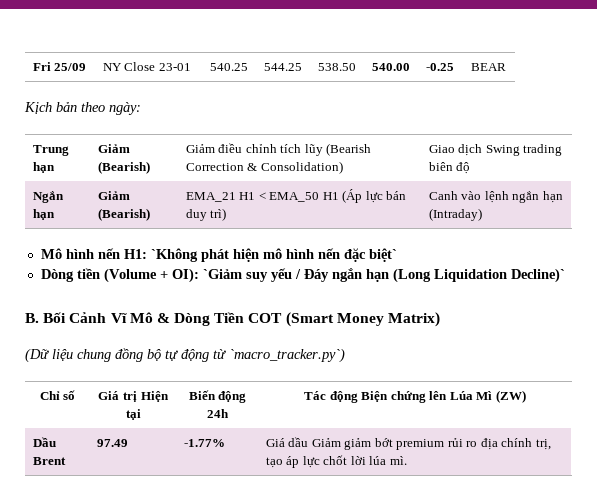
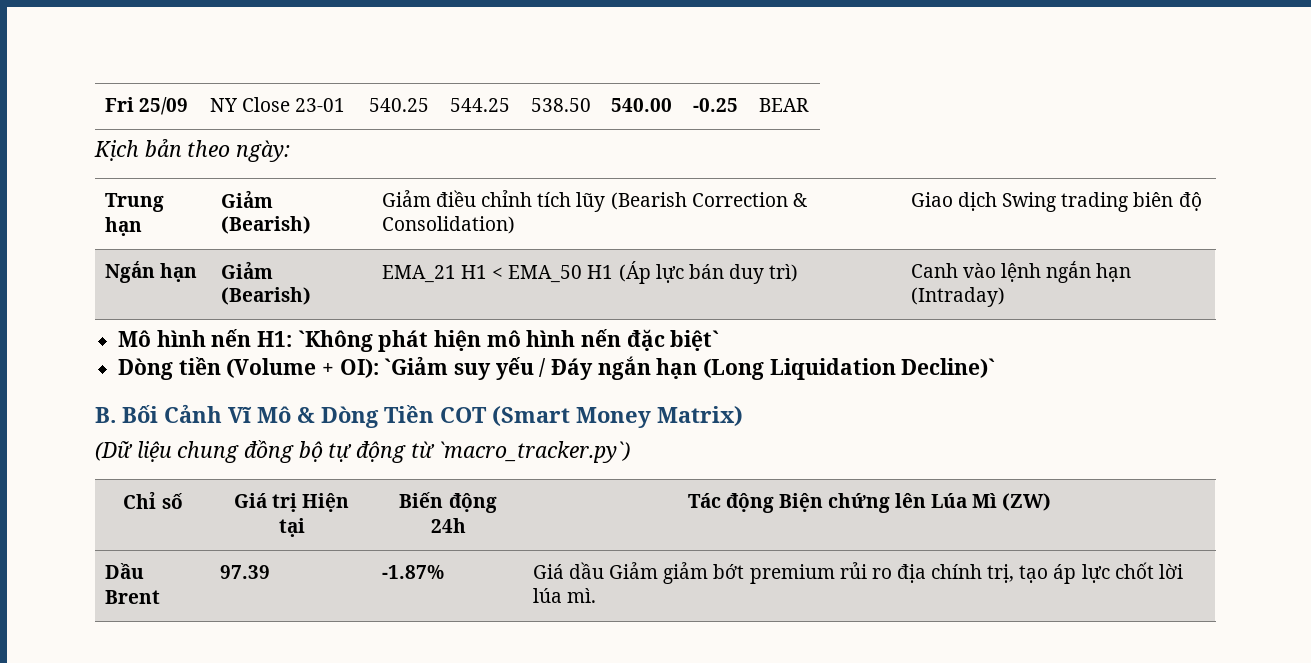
[96,439,128,447] [183,439,225,447] 97.49 | -1.77% -> [219,565,270,579] [381,565,444,579] 97.39 | -1.87%

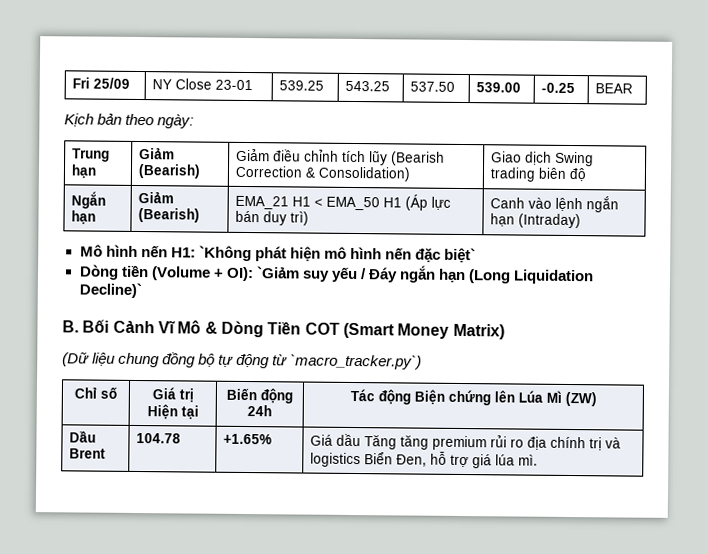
[368,98,429,112] [449,98,510,112] [530,98,591,112] [610,98,672,112] 540.25 | 544.25 | 538.50 | 540.00 -> [278,80,324,91] [344,80,390,92] [409,81,455,92] [475,82,521,93] 539.25 | 543.25 | 537.50 | 539.00
[219,565,270,579] [381,565,444,579] 97.39 | -1.87% -> [135,432,181,444] [222,433,272,445] 104.78 | +1.65%
[609,562,745,584] Giảm giảm bớt -> [363,434,429,450] Tăng tăng
[987,562,1183,584] trị, tạo áp lực chốt lời -> [588,437,621,451] [309,451,492,469] trị và logistics Biển Đen, hỗ trợ giá

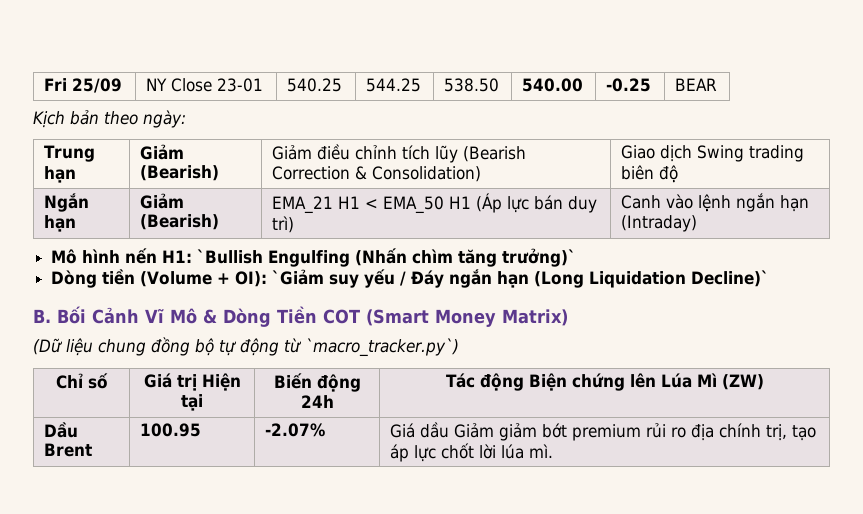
[278,80,324,91] [344,80,390,92] [409,81,455,92] [475,82,521,93] 539.25 | 543.25 | 537.50 | 539.00 -> [287,78,343,92] [366,78,422,92] [444,78,500,92] [522,78,584,92] 540.25 | 544.25 | 538.50 | 540.00
[198,245,477,264] `Không phát hiện mô hình nến đặc biệt` -> [197,248,577,267] `Bullish Engulfing (Nhấn chìm tăng trưởng)`
[135,432,181,444] [222,433,272,445] 104.78 | +1.65% -> [140,423,202,437] [265,423,326,437] 100.95 | -2.07%
[363,434,429,450] Tăng tăng -> [454,423,568,441] Giảm giảm bớt
[588,437,621,451] [309,451,492,469] trị và logistics Biển Đen, hỗ trợ giá -> [766,424,817,441] [390,443,497,462] trị, tạo áp lực chốt lời

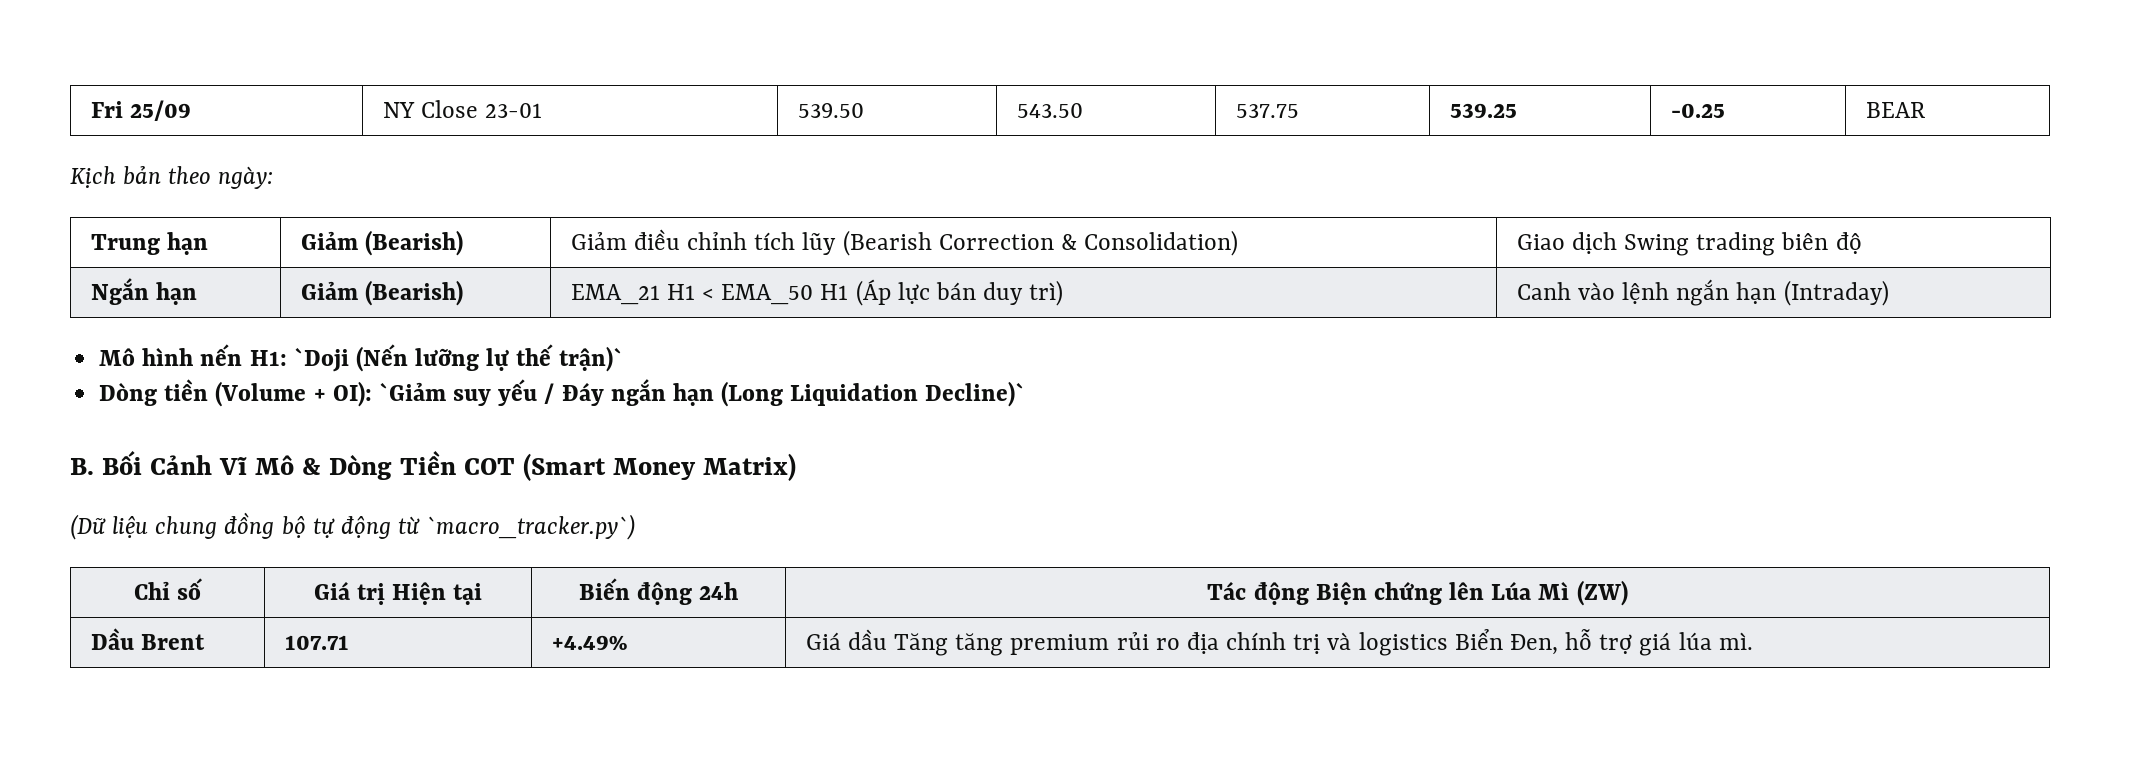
[287,78,343,92] [366,78,422,92] [444,78,500,92] [522,78,584,92] 540.25 | 544.25 | 538.50 | 540.00 -> [797,103,864,118] [1016,103,1083,118] [1235,104,1299,118] [1449,103,1517,118] 539.50 | 543.50 | 537.75 | 539.25
[197,248,577,267] `Bullish Engulfing (Nhấn chìm tăng trưởng)` -> [293,344,623,372] `Doji (Nến lưỡng lự thế trận)`
[140,423,202,437] [265,423,326,437] 100.95 | -2.07% -> [284,635,349,650] [551,635,627,650] 107.71 | +4.49%
[454,423,568,441] Giảm giảm bớt -> [894,633,1004,656] Tăng tăng
[766,424,817,441] [390,443,497,462] trị, tạo áp lực chốt lời -> [1293,629,1672,656] trị và logistics Biển Đen, hỗ trợ giá

